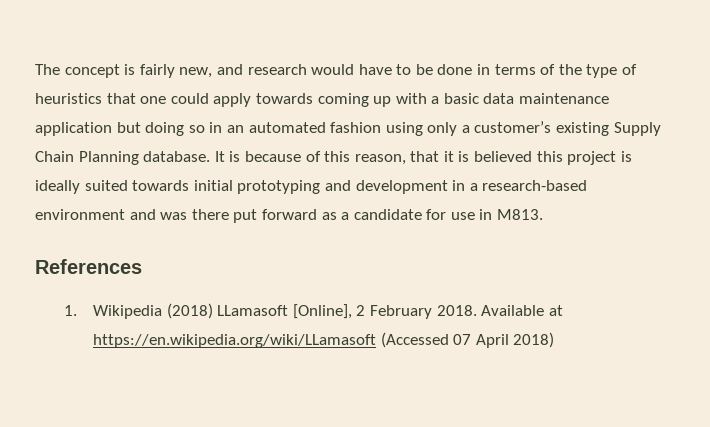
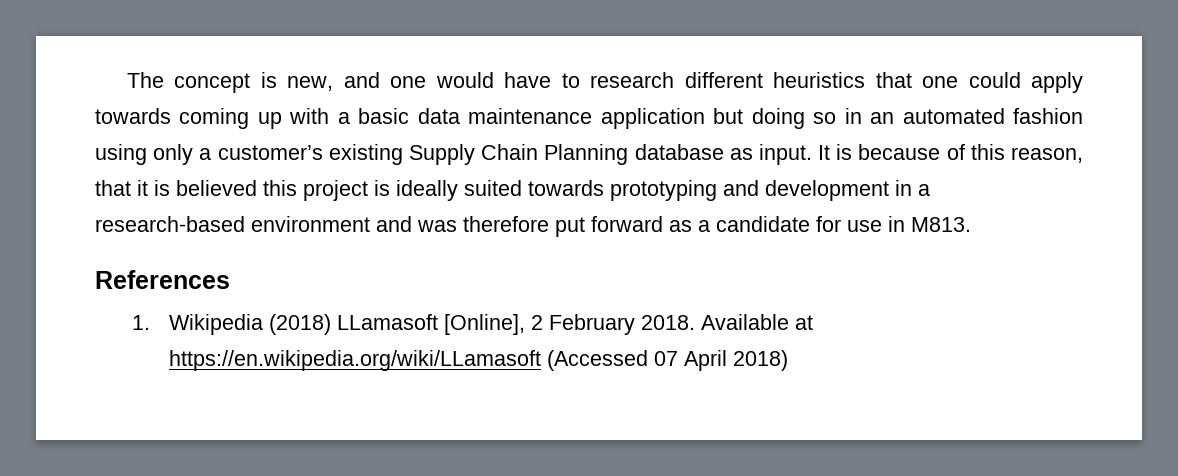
[139,64,175,78] fairly -> (277, 80) none
[247,64,307,75] research -> [390,76,427,88] one
[415,64,638,78] be done in terms of the type of -> [590,72,763,88] research different
[143,151,211,162] database. -> [634,144,812,165] database as input.
[193,180,233,191] initial -> (604, 188) none
[191,209,229,220] there -> [463,216,549,232] therefore

